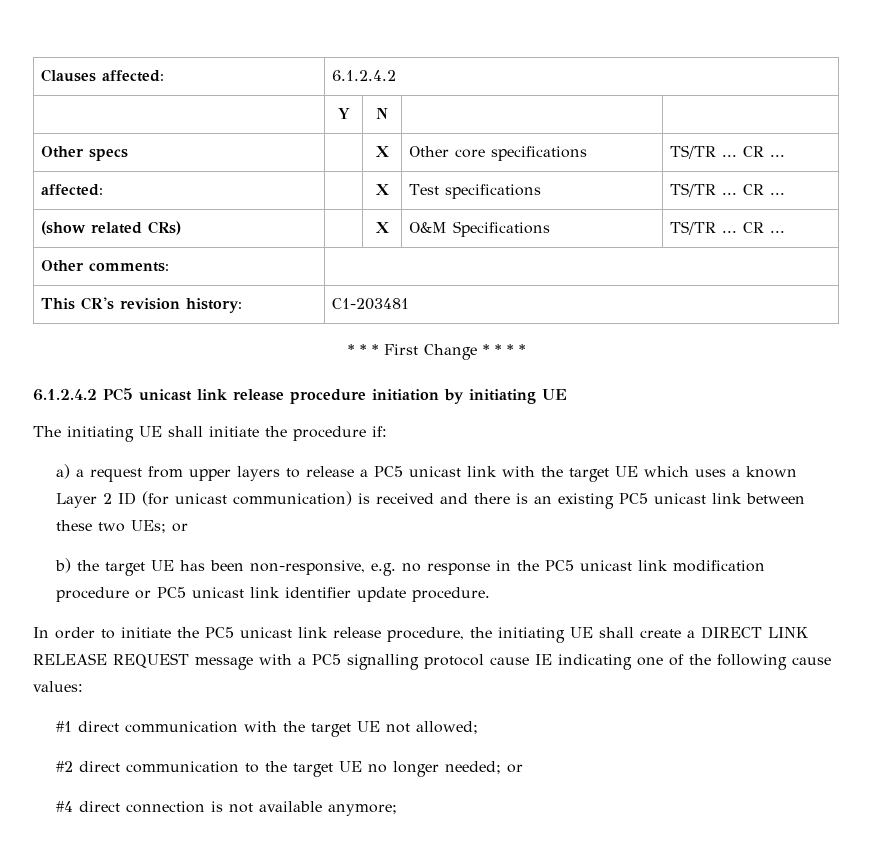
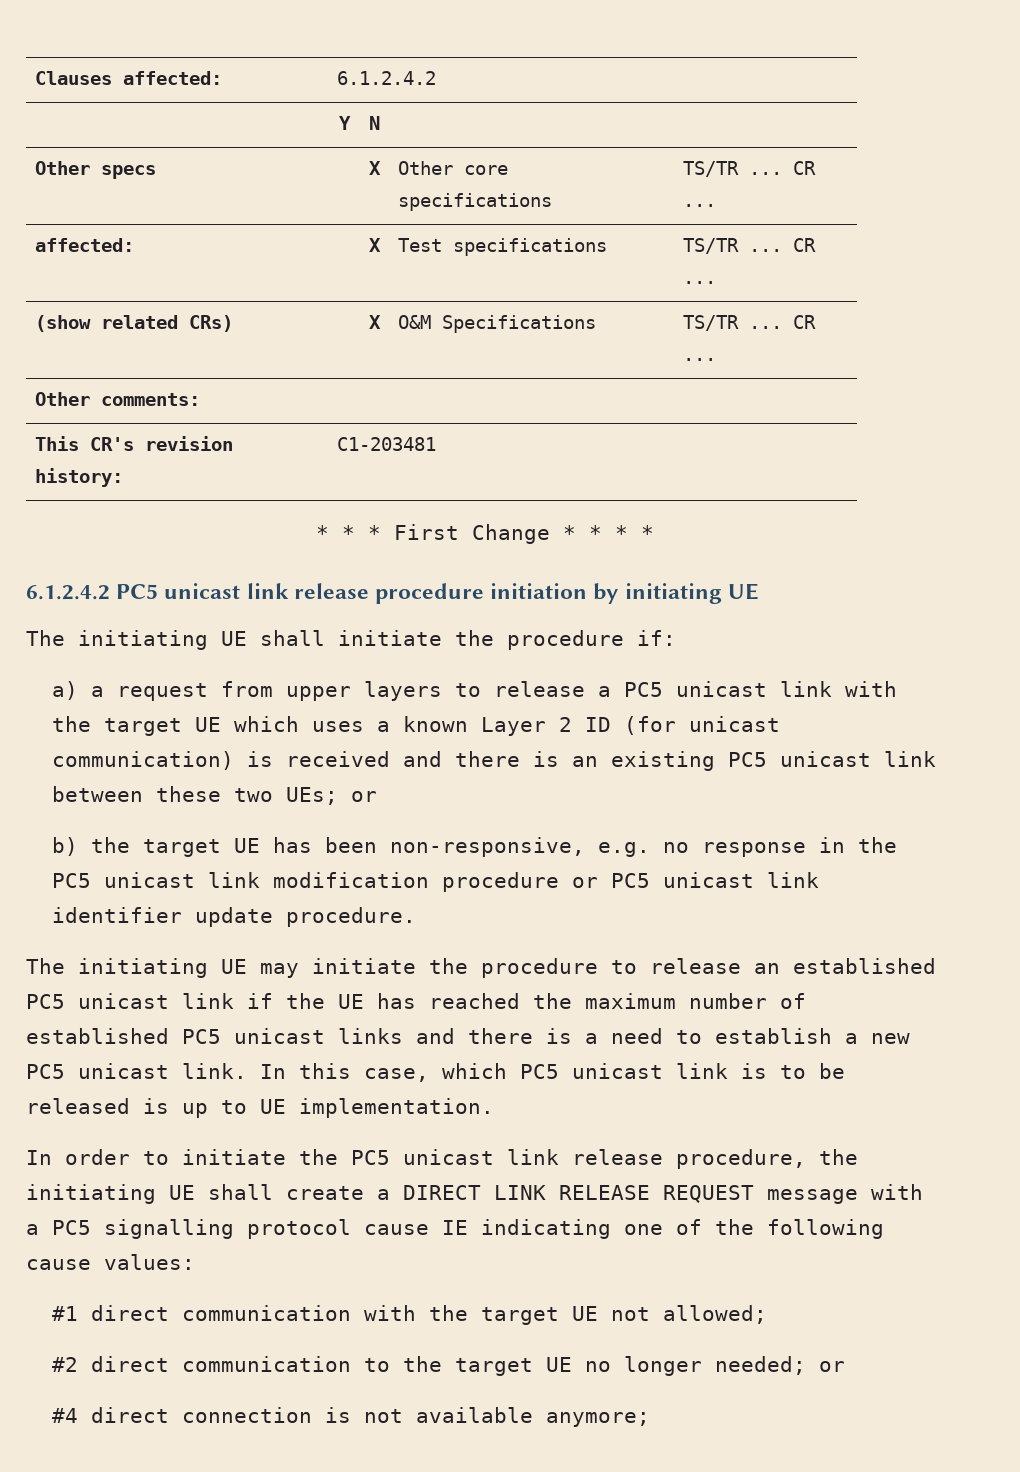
(490, 594) none -> [26,958,936,978] [26,993,806,1009] [26,1028,910,1044] [26,1063,845,1082] [26,1098,494,1118] // The initiating UE may initiate the procedure to release an established PC5 unicast link if the UE has reached the maximum number of established PC5 unicast links and there is a need to establish a new PC5 unicast link. In this case, which PC5 unicast link is to be released is up to UE implementation.

